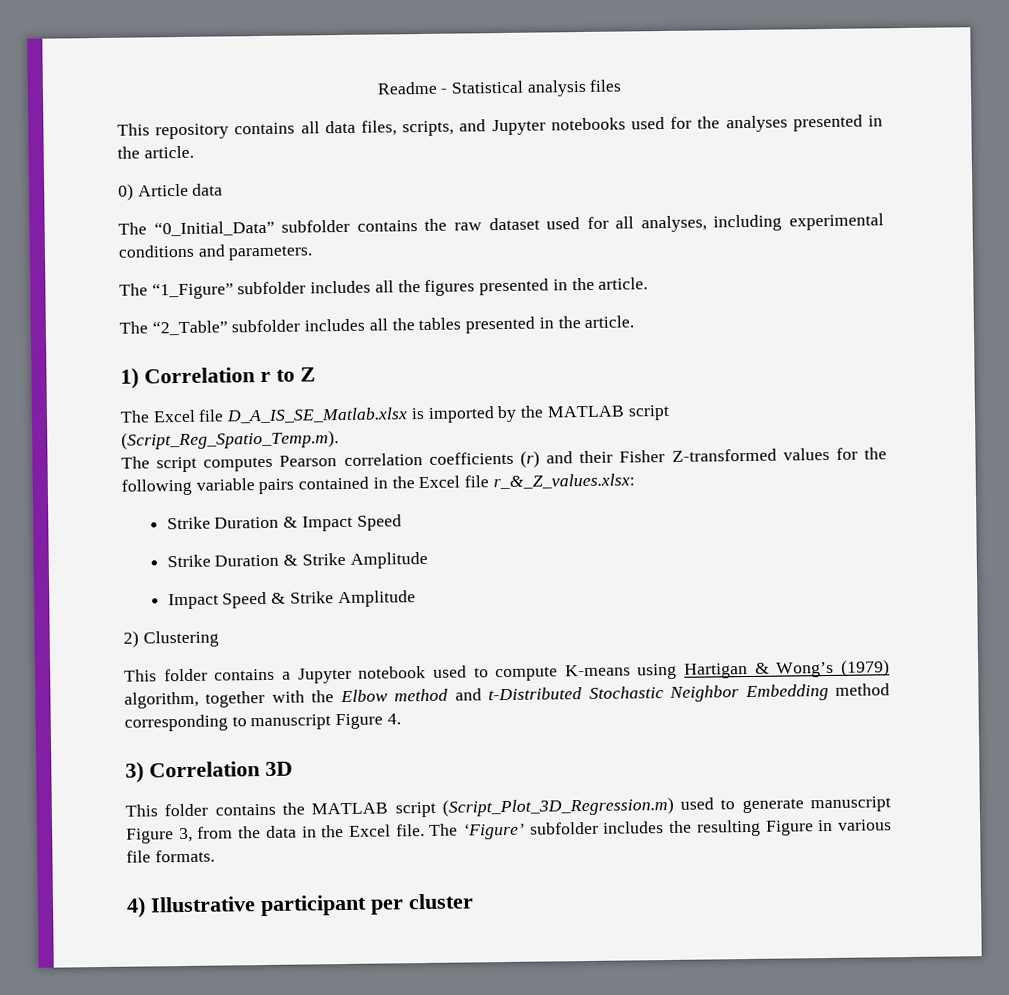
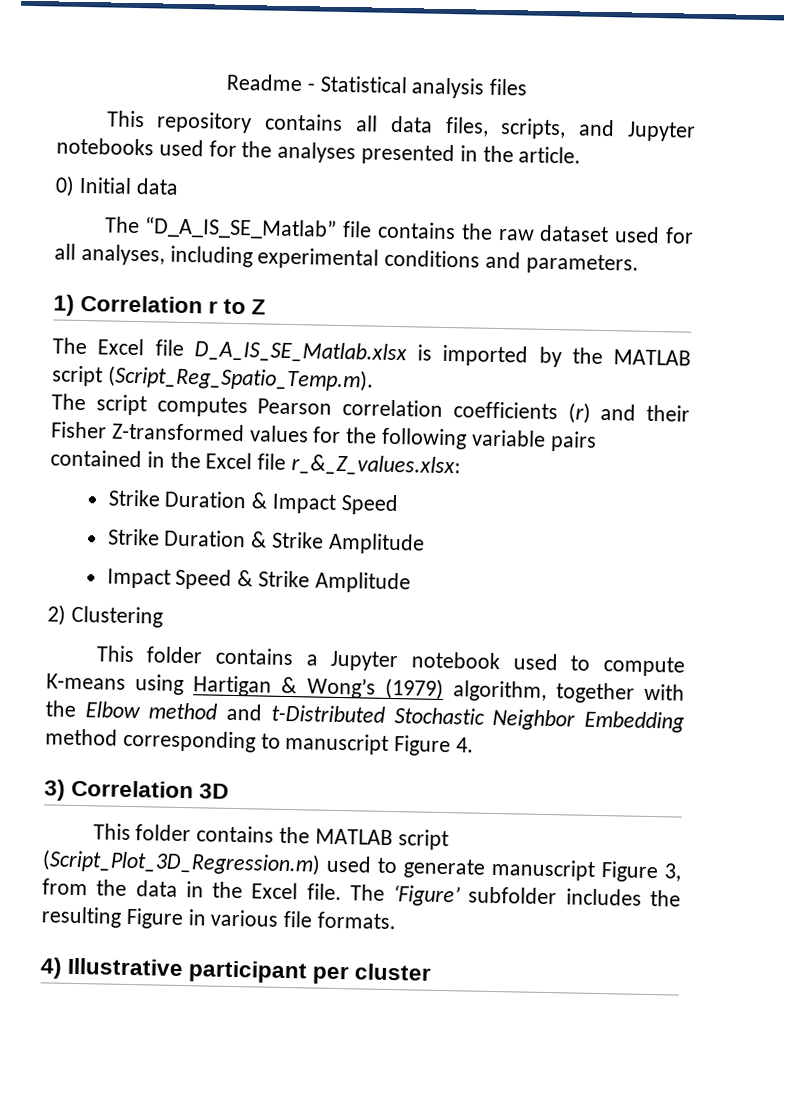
[137,183,189,197] Article -> [78,176,132,194] Initial
[153,219,351,237] “0_Initial_Data” subfolder -> [144,216,373,240] “D_A_IS_SE_Matlab” file
[119,277,649,300] [119,315,635,336] // The “1_Figure” subfolder includes all the figures presented in the article. // The “2_Table” subfolder includes all the tables presented in the article. -> (639, 264) none

